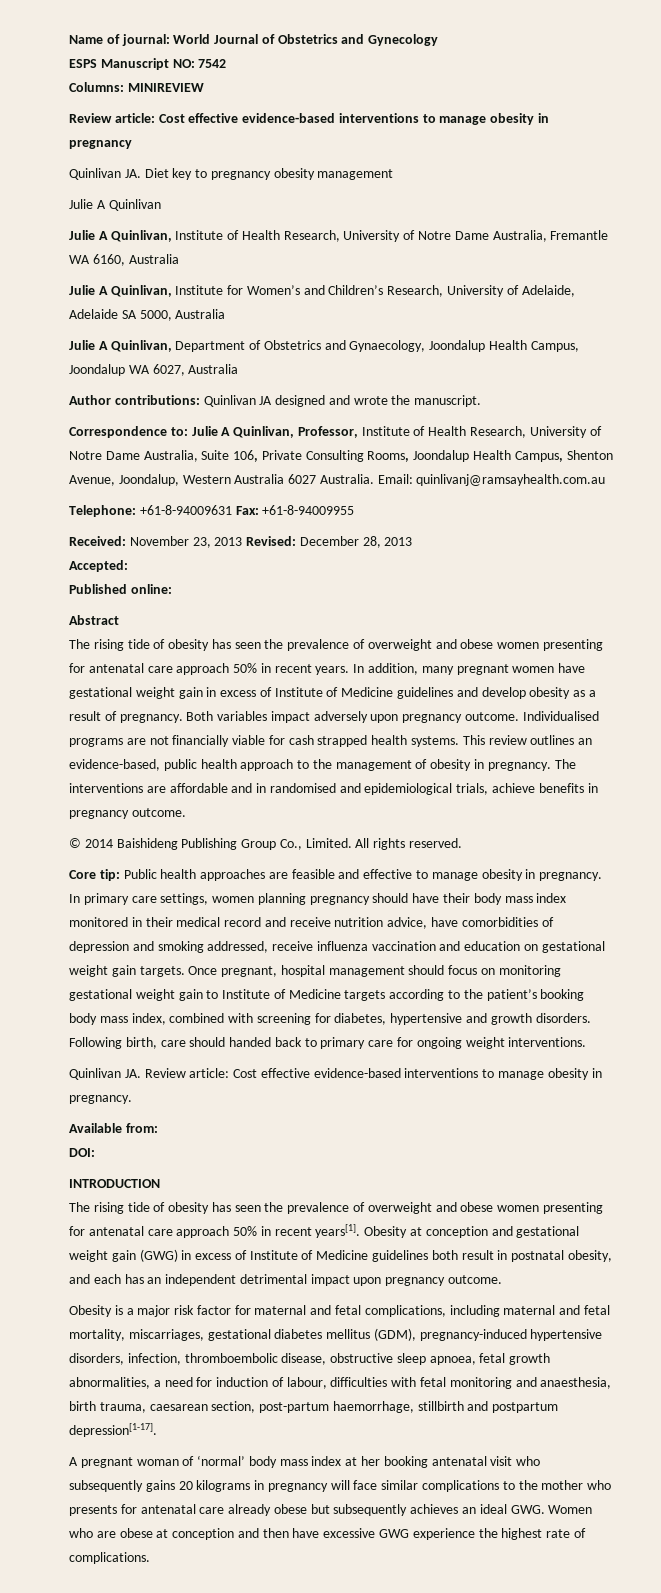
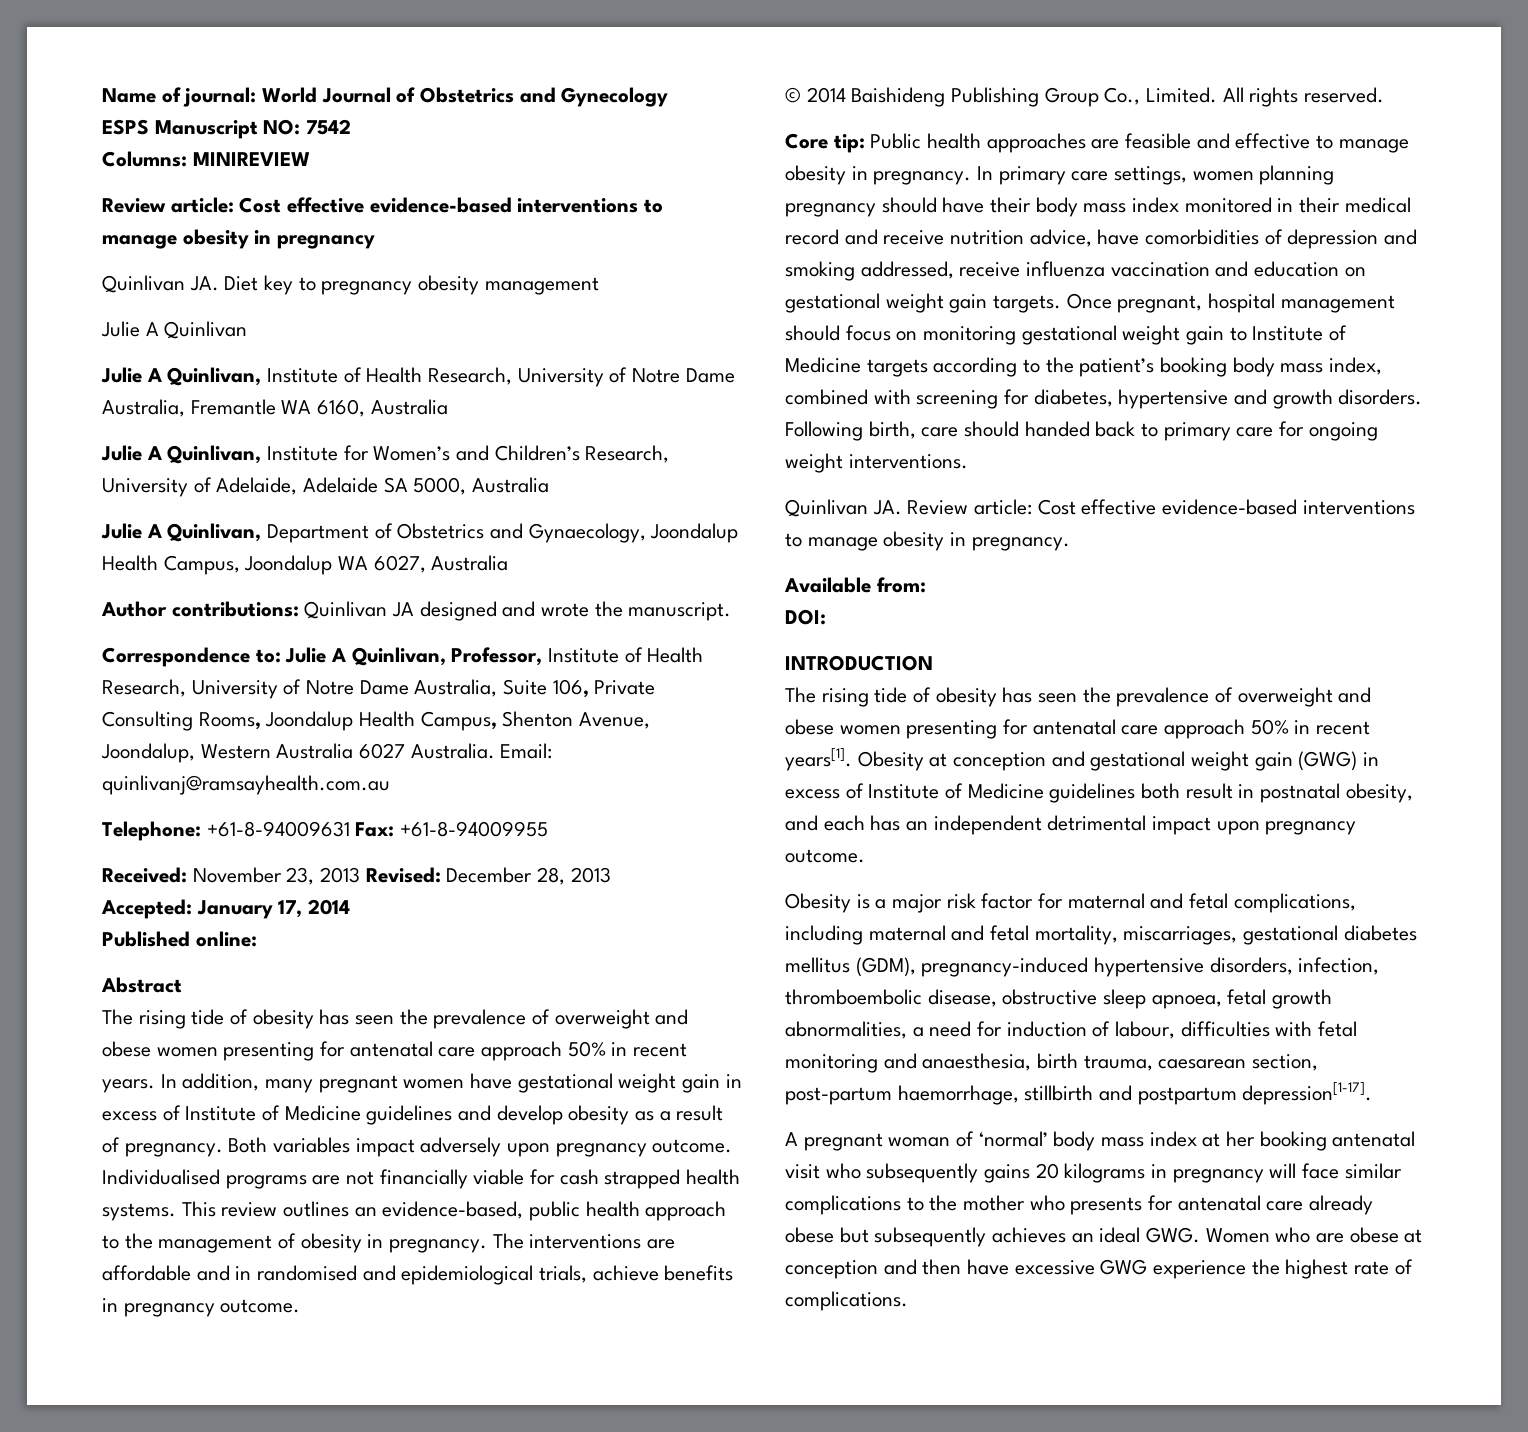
(128, 566) none -> [196,899,351,919] January 17, 2014

